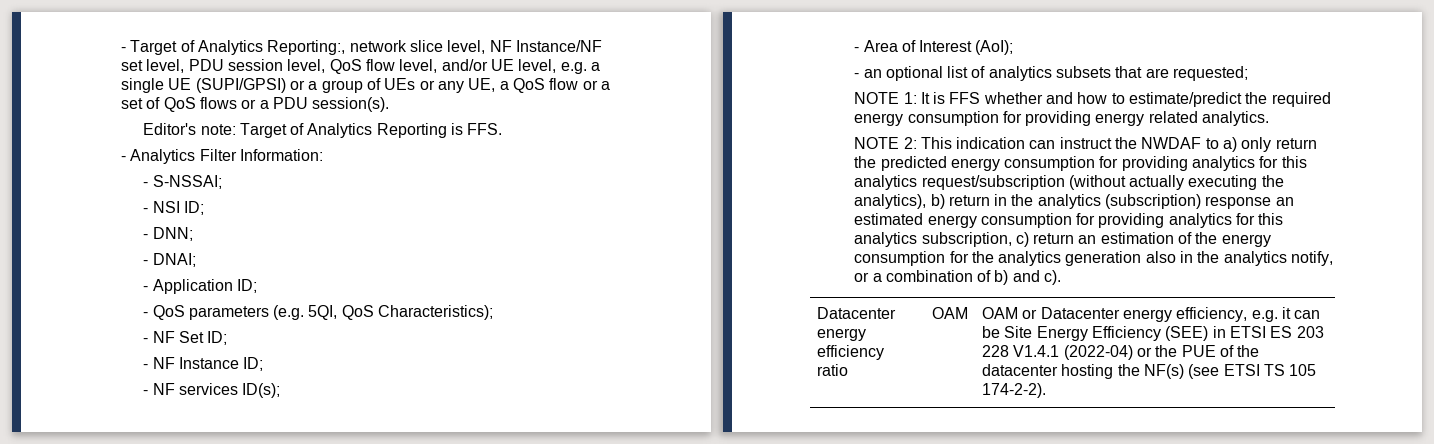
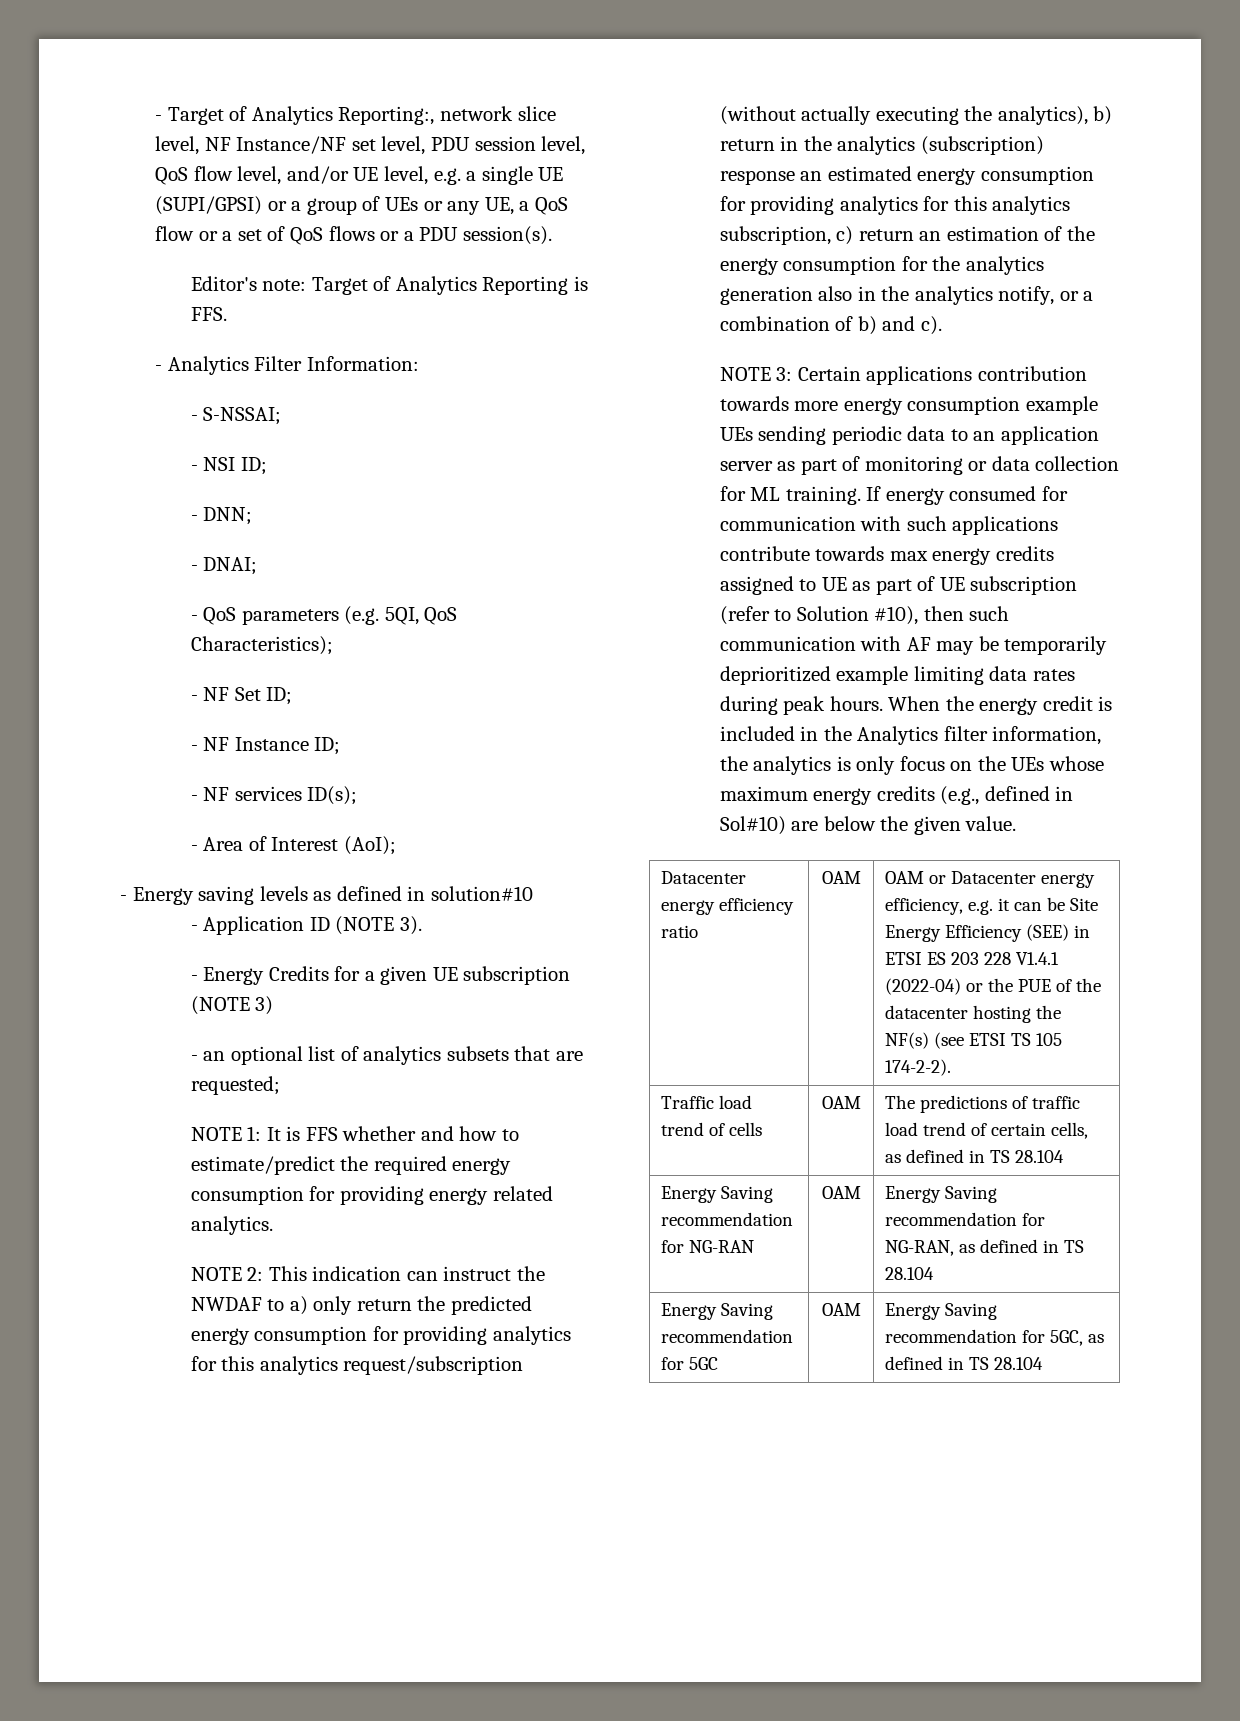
[143,279,257,294] // - Application ID; -> (258, 566) none
(1014, 47) none -> [120,886,533,905] [190,916,422,935] [190,966,571,985] [190,996,274,1015] // - Energy saving levels as defined in solution#10 // - Application ID (NOTE 3). // - Energy Credits for a given UE subscription (NOTE 3)
(1062, 277) none -> [719,366,1087,385] [719,396,1098,415] [719,426,1099,445] [719,456,1120,475] [719,486,1068,505] [719,516,1059,535] [719,546,1054,565] [719,576,1078,595] [719,606,1010,625] [719,636,1108,655] [719,666,1075,685] [719,696,1113,715] [719,726,1102,745] [719,756,1104,775] [719,786,1074,805] [719,816,1017,835] // NOTE 3: Certain applications contribution towards more energy consumption example UEs sending periodic data to an application server as part of monitoring or data collection for ML training. If energy consumed for communication with such applications contribute towards max energy credits assigned to UE as part of UE subscription (refer to Solution #10), then such communication with AF may be temporarily deprioritized example limiting data rates during peak hours. When the energy credit is included in the Analytics filter information, the analytics is only focus on the UEs whose maximum energy credits (e.g., defined in Sol#10) are below the given value.
(1047, 390) none -> [661,1095,753,1109] [661,1122,763,1136] [821,1096,861,1109] [885,1095,1081,1113] [885,1122,1089,1139] [885,1149,1065,1163] [661,1186,774,1203] [661,1212,794,1226] [661,1240,755,1253] [821,1186,861,1199] [885,1186,998,1203] [885,1212,1046,1226] [885,1239,1085,1256] [885,1267,935,1280] [661,1303,774,1320] [661,1329,794,1343] [661,1357,719,1370] [821,1303,861,1316] [885,1303,998,1320] [885,1329,1105,1346] [885,1356,1044,1370] // Traffic load trend of cells | OAM | The predictions of traffic load trend of certain cells, as defined in TS 28.104 // Energy Saving recommendation for NG-RAN | OAM | Energy Saving recommendation for NG-RAN, as defined in TS 28.104 // Energy Saving recommendation for 5GC | OAM | Energy Saving recommendation for 5GC, as defined in TS 28.104

